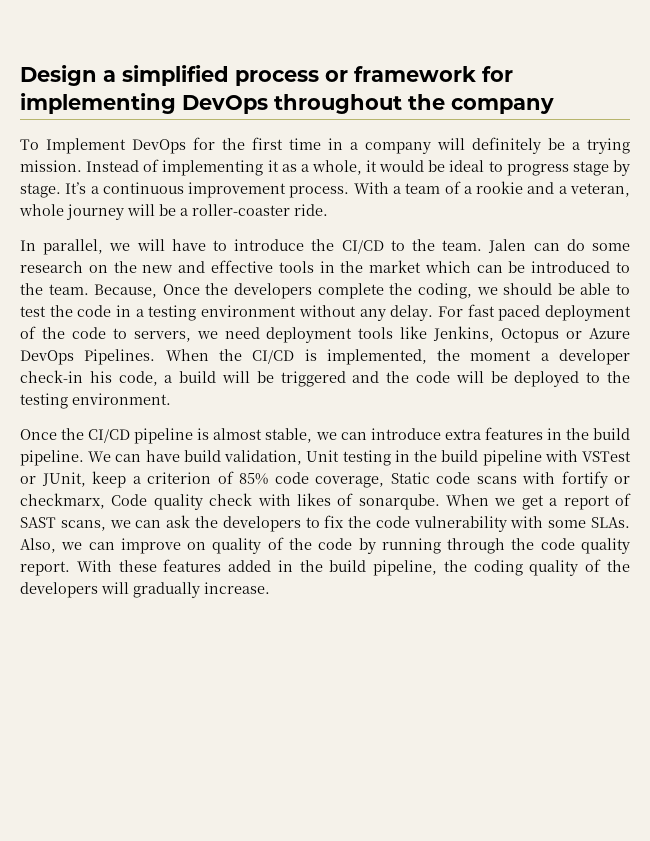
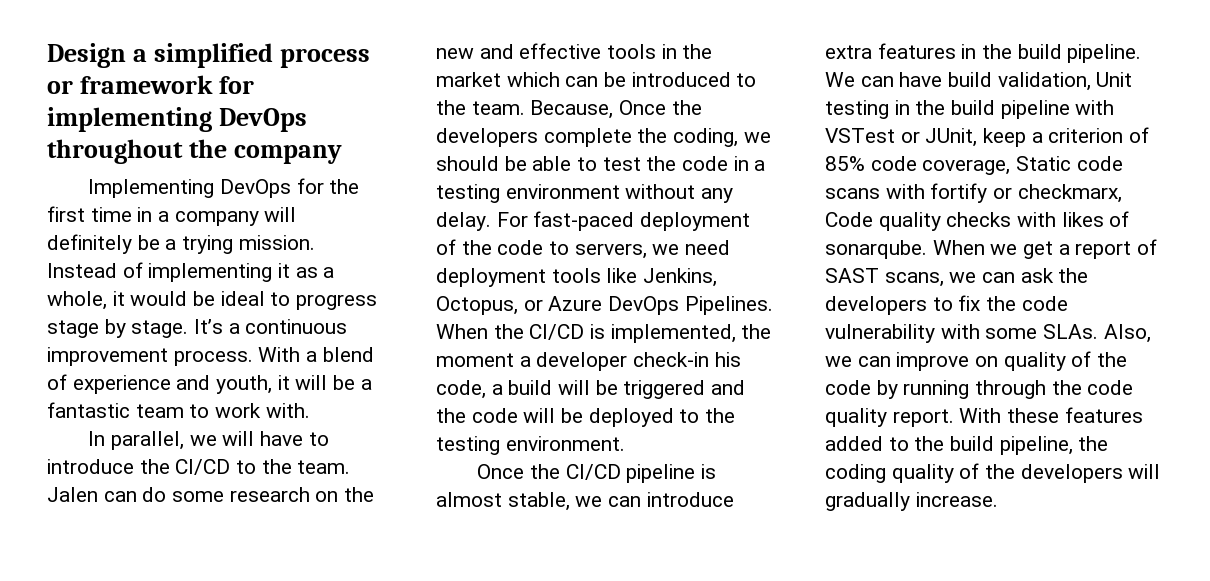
[20,138,126,154] To Implement -> [88,179,215,198] Implementing
[405,181,630,197] [19,204,328,220] team of a rookie and a veteran, whole journey will be a roller-coaster ride. -> [322,347,374,362] [47,374,372,394] [47,402,310,418] blend of experience and youth, it will be a fantastic team to work with.
[467,304,541,321] fast paced -> [533,211,635,231] fast-paced
[501,328,560,343] Octopus -> [436,296,518,315] Octopus,
[209,493,253,506] check -> [946,212,1012,227] checks
[277,560,293,572] in -> [888,437,909,451] to

